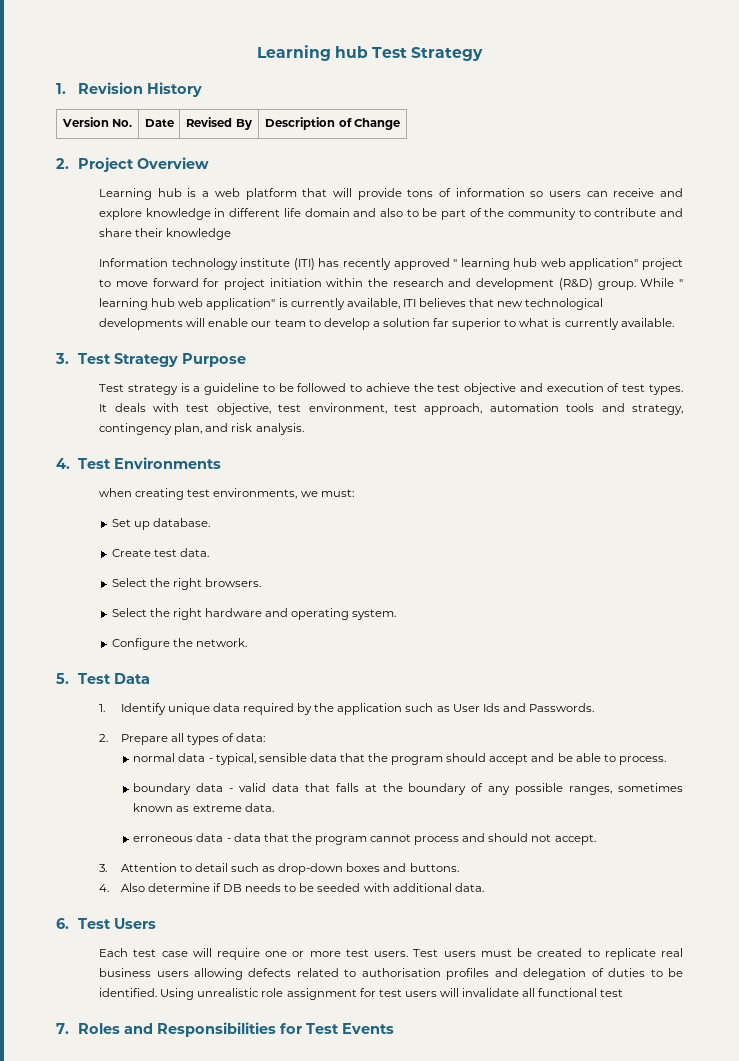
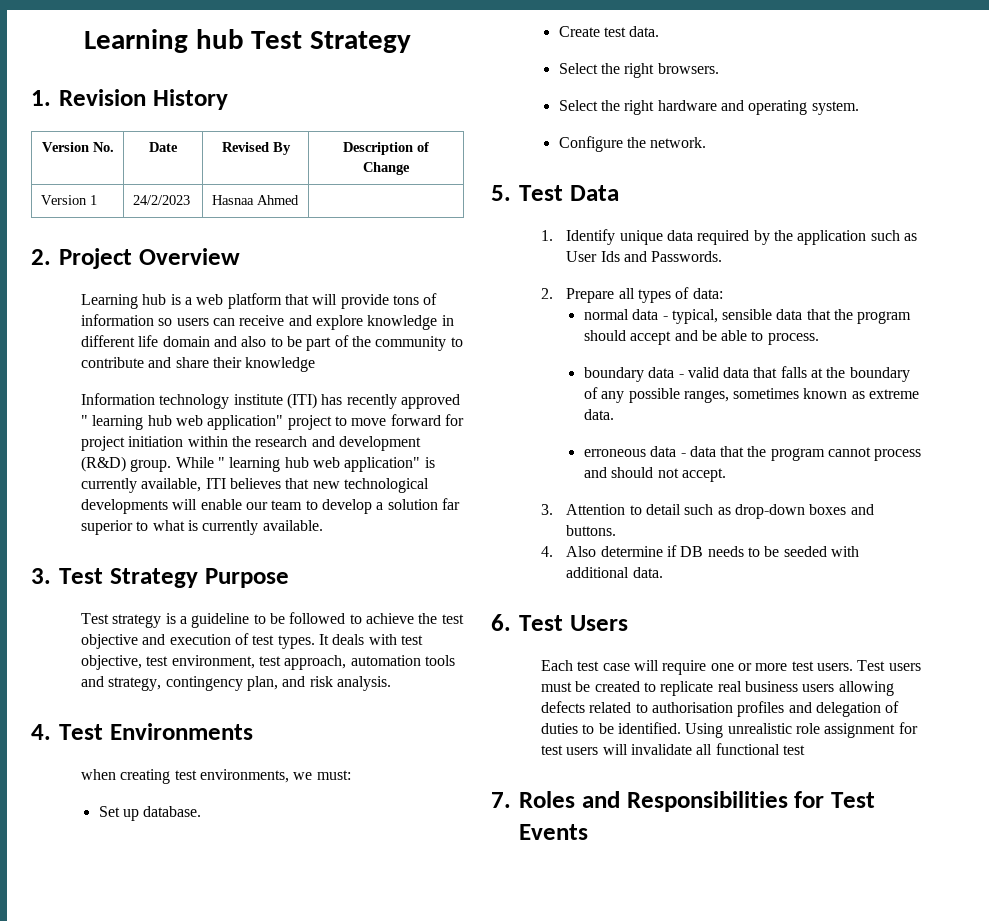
(400, 124) none -> [41,195,98,205] [133,195,191,205] [212,195,300,205] // Version 1 | 24/2/2023 | Hasnaa Ahmed |

